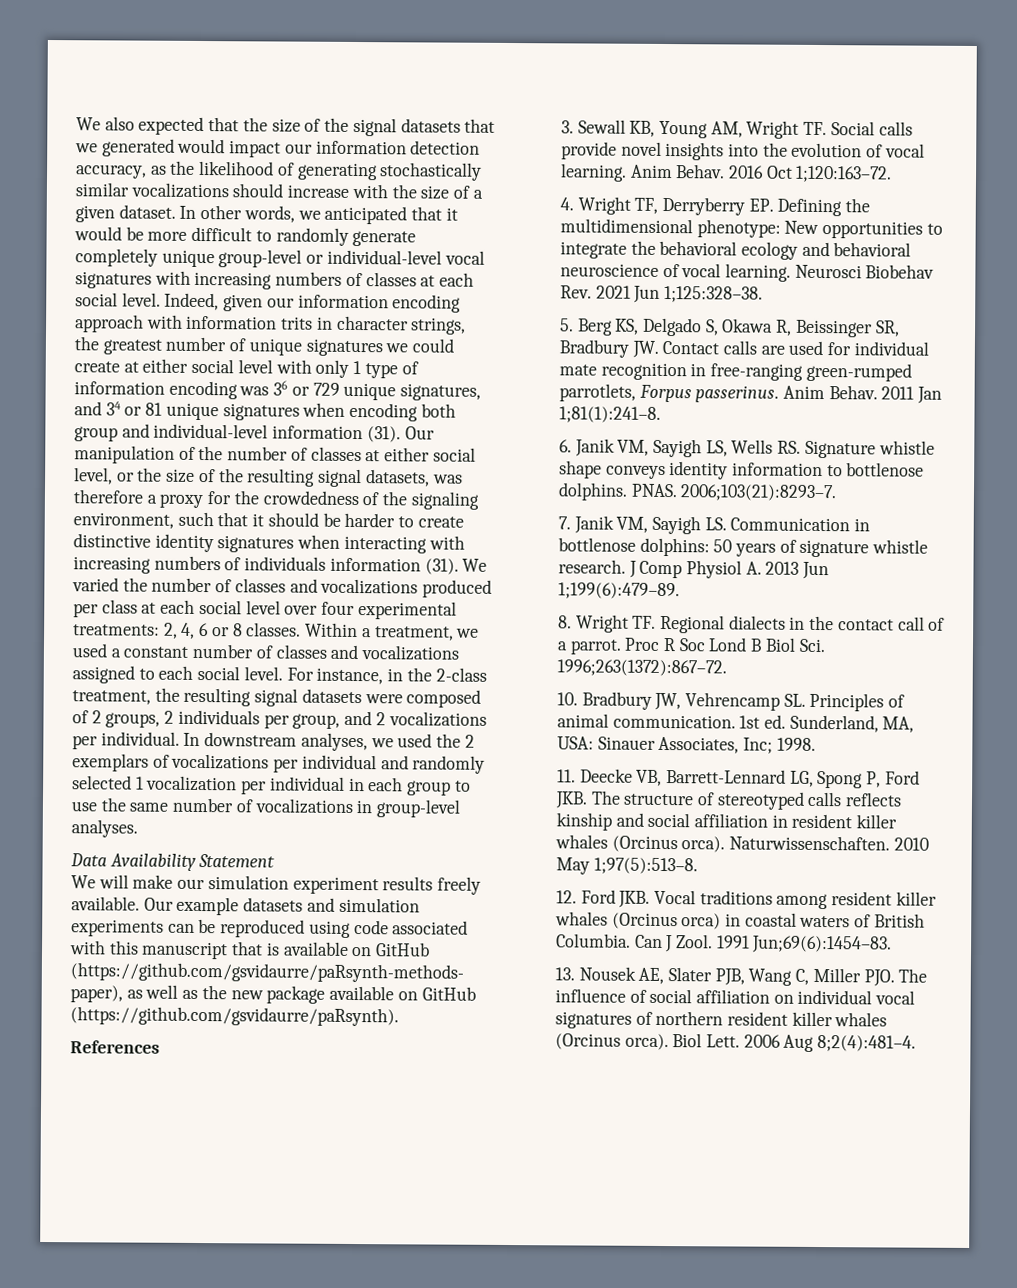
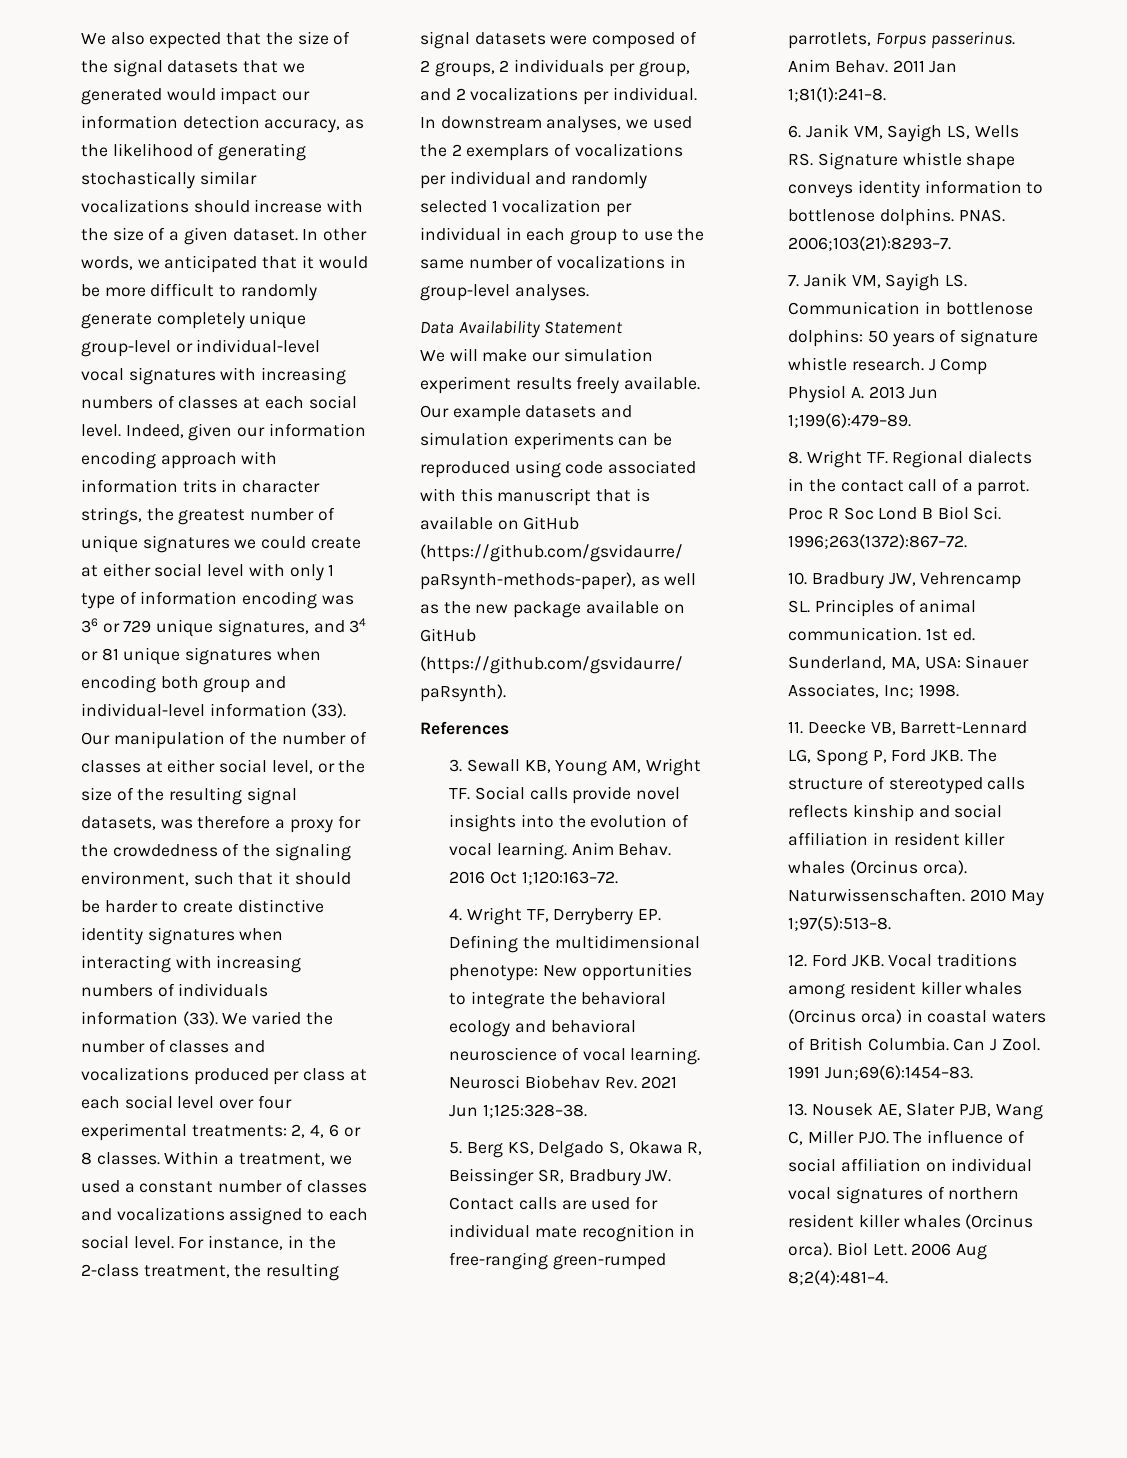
[366,426,401,443] (31). -> [311,703,347,718] (33).
[424,558,459,575] (31). -> [182,1011,218,1026] (33).

